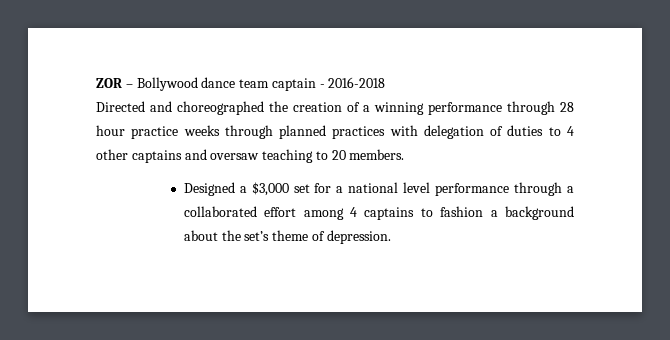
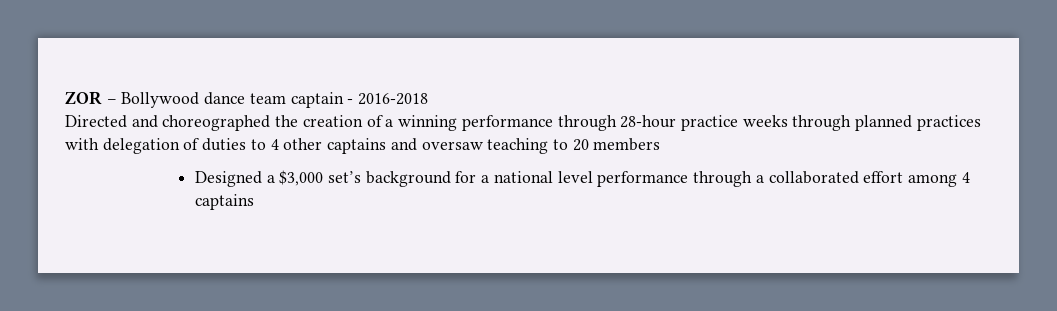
[560,102,574,112] [96,125,125,136] 28 hour -> [620,115,677,128] 28-hour
[349,149,405,160] members. -> [593,138,661,151] members
[293,184,310,193] set -> [327,171,451,187] set’s background
[420,206,574,220] [183,230,391,244] to fashion a background about the set’s theme of depression. -> (254, 202) none

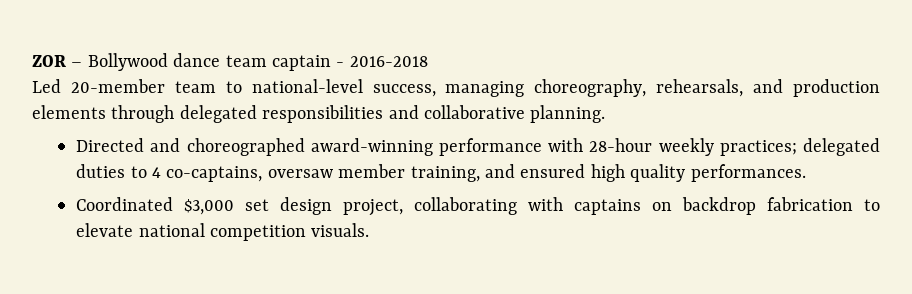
[65,115,981,131] [65,138,661,154] [194,170,970,187] [194,194,254,210] Directed and choreographed the creation of a winning performance through 28-hour practice weeks through planned practices with delegation of duties to 4 other captains and oversaw teaching to 20 members // Designed a $3,000 set’s background for a national level performance through a collaborated effort among 4 captains -> [32,79,880,97] [32,105,606,123] [76,138,881,156] [76,164,806,182] [76,197,880,216] [76,223,370,241] Led 20-member team to national-level success, managing choreography, rehearsals, and production elements through delegated responsibilities and collaborative planning. // Directed and choreographed award-winning performance with 28-hour weekly practices; delegated duties to 4 co-captains, oversaw member training, and ensured high quality performances. // Coordinated $3,000 set design project, collaborating with captains on backdrop fabrication to elevate national competition visuals.

